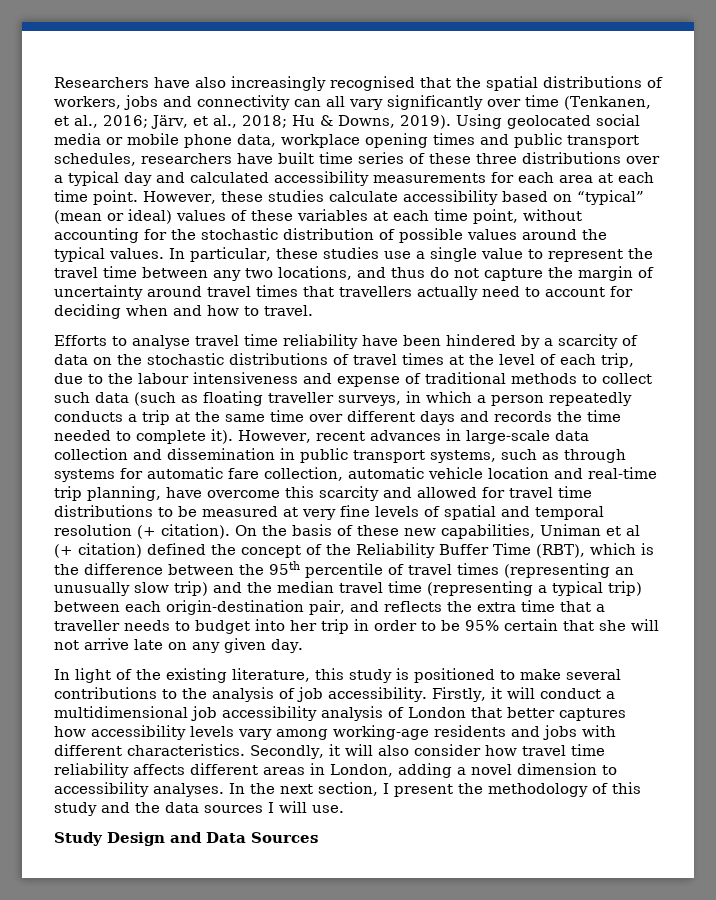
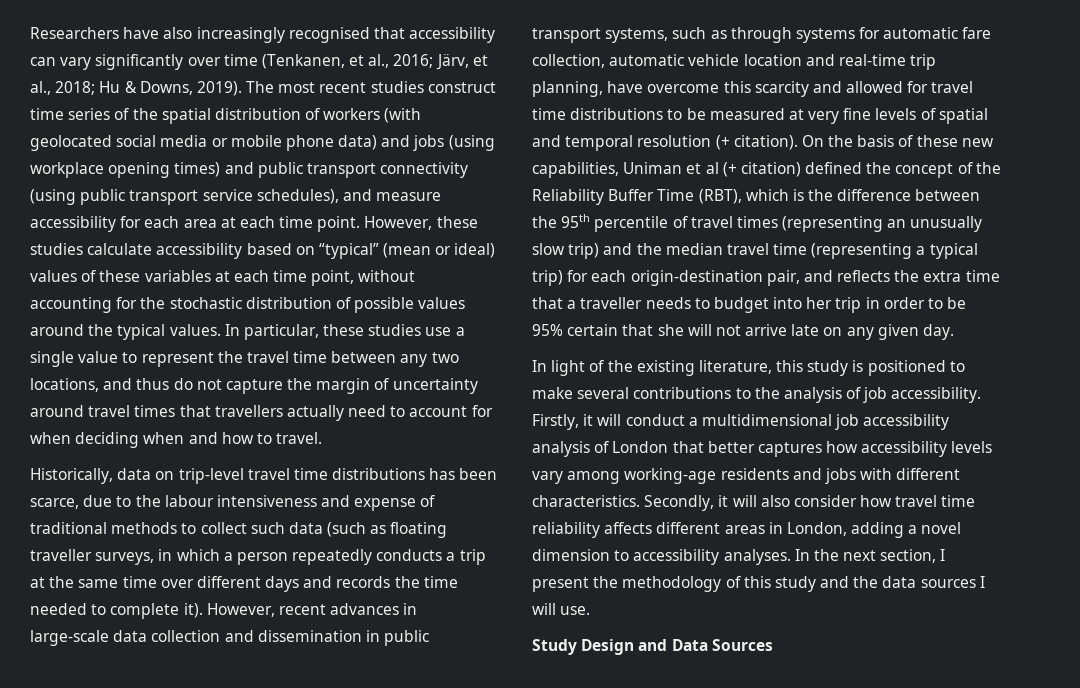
[456,76,663,91] [54,95,345,110] the spatial distributions of workers, jobs and connectivity can all -> [409,27,496,43] [30,57,56,66] accessibility can
[455,114,502,129] Using -> [246,81,496,93] [30,108,422,124] The most recent studies construct time series of the spatial distribution of workers (with
[237,134,276,147] data, -> [338,135,495,151] data) and jobs (using
[433,133,475,145] times -> [174,162,221,177] times)
[54,152,660,166] [54,171,486,186] schedules, researchers have built time series of these three distributions over a typical day and calculated accessibility measurements -> [380,162,469,178] [30,189,442,205] [30,216,116,232] connectivity (using public transport service schedules), and measure accessibility
(633, 291) none -> [30,432,71,444] when
[54,334,638,349] [54,353,634,368] Efforts to analyse travel time reliability have been hindered by a scarcity of data on the stochastic distributions of travel times at the level of each trip, -> [30,468,498,484] [30,498,79,509] Historically, data on trip-level travel time distributions has been scarce,
[54,601,120,612] between -> [567,270,589,282] for

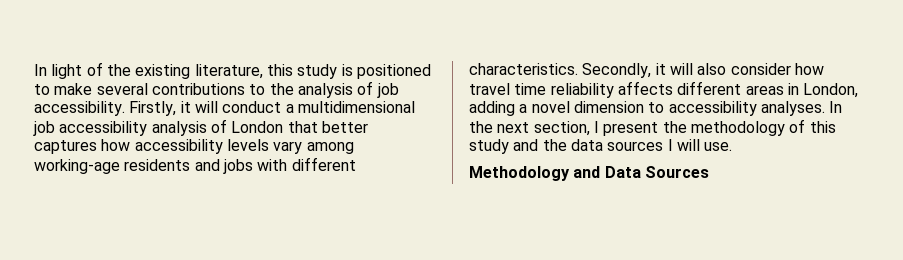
[30,27,496,43] [30,54,488,70] [30,81,496,96] [30,108,422,124] [30,135,495,151] [30,162,469,178] [30,189,442,205] [30,216,478,232] [30,243,496,259] [30,270,416,286] [30,297,466,313] [30,324,465,340] [30,351,459,367] [30,378,478,394] [30,405,493,421] [30,432,323,448] [30,468,498,484] [30,495,436,511] [30,522,448,538] [30,549,486,565] [30,576,458,592] [30,603,418,619] [30,630,430,646] [532,27,992,43] [532,54,937,70] [532,81,974,97] [532,108,988,124] [532,135,994,151] [532,162,1001,178] [532,189,981,205] [532,214,983,232] [532,243,978,259] [532,270,1000,286] [532,297,967,313] [532,324,955,340] Researchers have also increasingly recognised that accessibility can vary significantly over time (Tenkanen, et al., 2016; Järv, et al., 2018; Hu & Downs, 2019). The most recent studies construct time series of the spatial distribution of workers (with geolocated social media or mobile phone data) and jobs (using workplace opening times) and public transport connectivity (using public transport service schedules), and measure accessibility for each area at each time point. However, these studies calculate accessibility based on “typical” (mean or ideal) values of these variables at each time point, without accounting for the stochastic distribution of possible values around the typical values. In particular, these studies use a single value to represent the travel time between any two locations, and thus do not capture the margin of uncertainty around travel times that travellers actually need to account for when deciding when and how to travel. // Historically, data on trip-level travel time distributions has been scarce, due to the labour intensiveness and expense of traditional methods to collect such data (such as floating traveller surveys, in which a person repeatedly conducts a trip at the same time over different days and records the time needed to complete it). However, recent advances in large-scale data collection and dissemination in public transport systems, such as through systems for automatic fare collection, automatic vehicle location and real-time trip planning, have overcome this scarcity and allowed for travel time distributions to be measured at very fine levels of spatial and temporal resolution (+ citation). On the basis of these new capabilities, Uniman et al (+ citation) defined the concept of the Reliability Buffer Time (RBT), which is the difference between the 95th percentile of travel times (representing an unusually slow trip) and the median travel time (representing a typical trip) for each origin-destination pair, and reflects the extra time that a traveller needs to budget into her trip in order to be 95% certain that she will not arrive late on any given day. // -> (34, 70) none
[532,639,635,655] Study Design -> [469,166,570,181] Methodology

